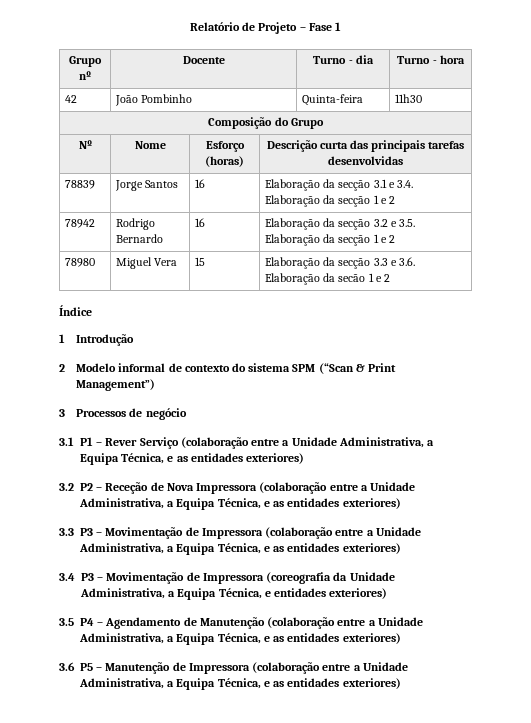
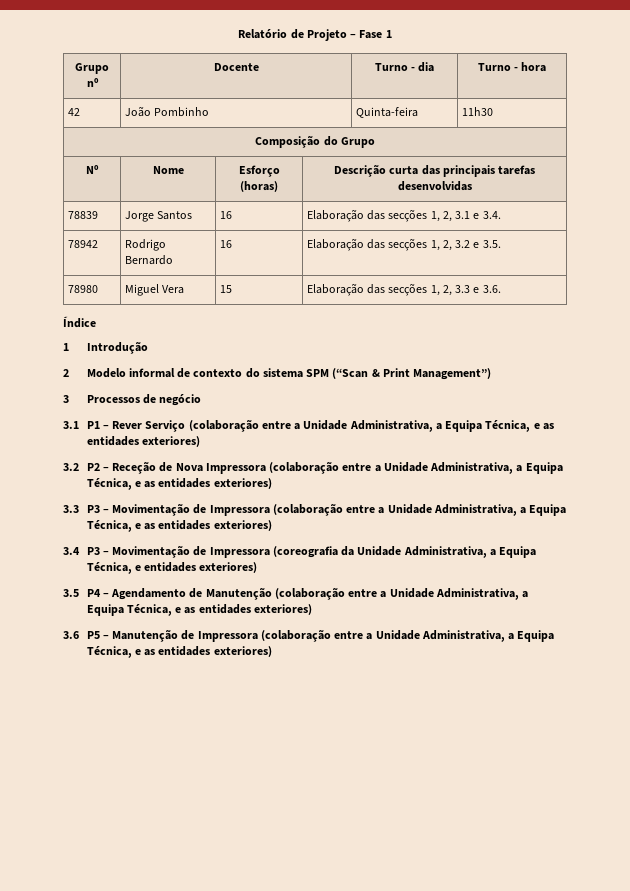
[323,179,371,191] da secção -> [367,209,452,222] das secções 1, 2,
[264,195,396,207] Elaboração da secção 1 e 2 -> (501, 215) none
[323,218,371,230] da secção -> [367,238,452,251] das secções 1, 2,
[264,234,396,246] Elaboração da secção 1 e 2 -> (501, 244) none
[323,257,371,269] da secção -> [367,283,452,296] das secções 1, 2,
[264,273,391,285] Elaboração da secão 1 e 2 -> (501, 289) none

